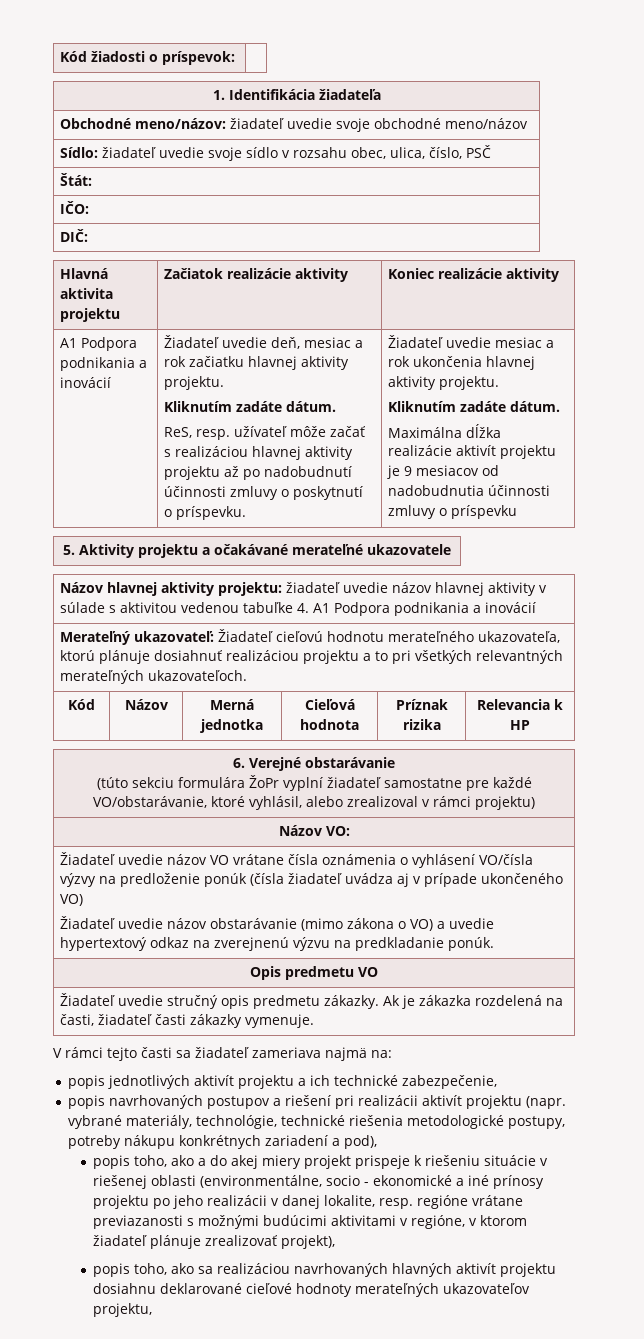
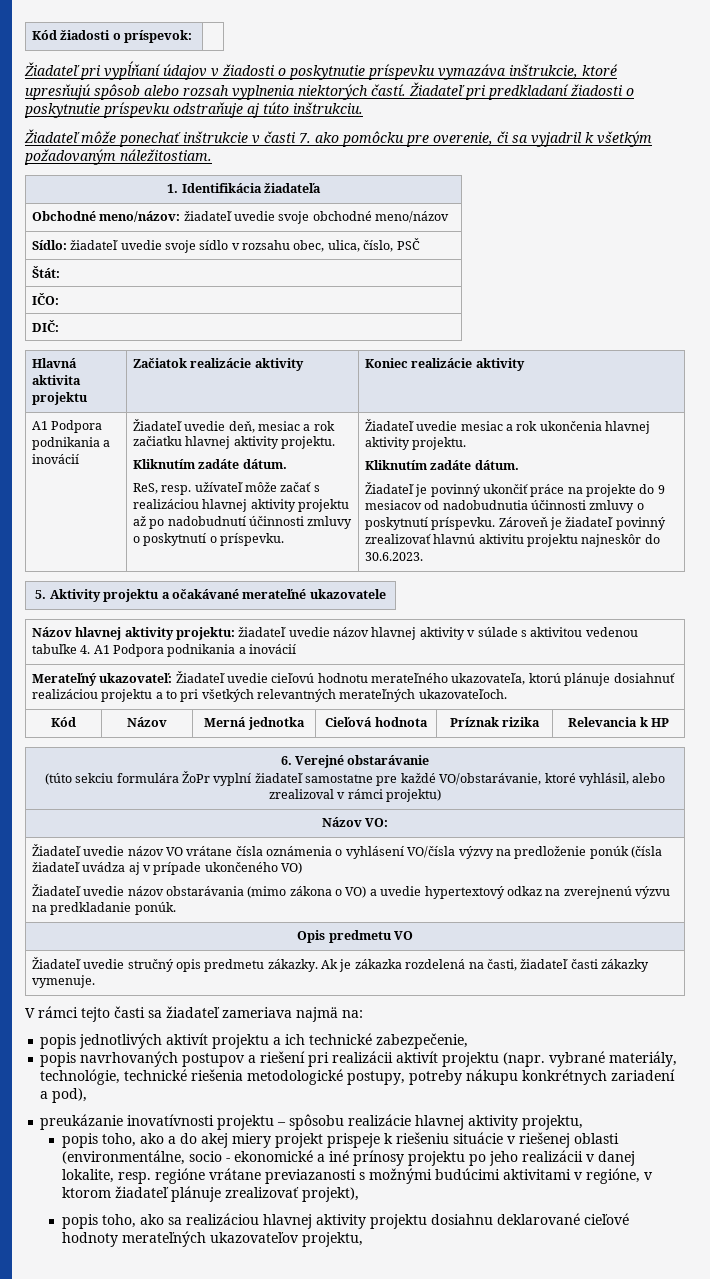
(236, 58) none -> [24,61,618,80] [25,82,634,100] [24,102,363,118] [24,129,652,147] [24,149,212,165] // Žiadateľ pri vypĺňaní údajov v žiadosti o poskytnutie príspevku vymazáva inštrukcie, ktoré upresňujú spôsob alebo rozsah vyplnenia niektorých častí. Žiadateľ pri predkladaní žiadosti o poskytnutie príspevku odstraňuje aj túto inštrukciu. // Žiadateľ môže ponechať inštrukcie v časti 7. ako pomôcku pre overenie, či sa vyjadril k všetkým požadovaným náležitostiam.
[388,424,502,438] [388,445,557,459] [387,465,401,479] Maximálna dĺžka realizácie aktivít projektu je -> [364,482,655,497] Žiadateľ je povinný ukončiť práce na projekte do
[451,505,518,519] príspevku -> [364,517,666,530] [364,534,660,547] [364,552,423,561] poskytnutí príspevku. Zároveň je žiadateľ povinný zrealizovať hlavnú aktivitu projektu najneskôr do 30.6.2023.
(274, 635) none -> [226,673,268,683] uvedie
[210,918,298,929] obstarávanie -> [165,886,244,896] obstarávania
(377, 1142) none -> [40,1114,584,1130] // preukázanie inovatívnosti projektu – spôsobu realizácie hlavnej aktivity projektu,
[293,1263,496,1277] navrhovaných hlavných aktivít -> [262,1214,366,1229] hlavnej aktivity

